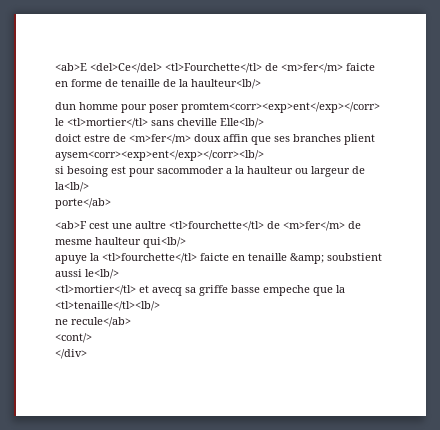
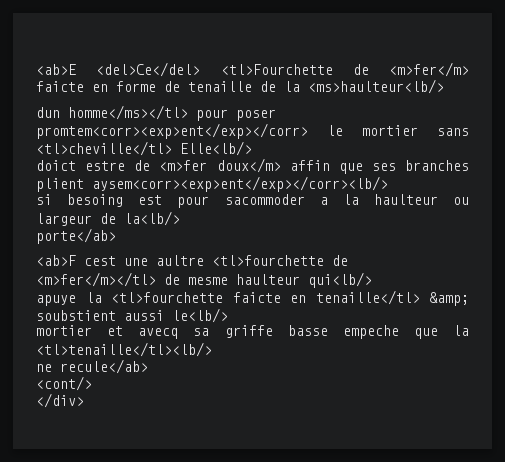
[165,63,262,73] <tl>Fourchette</tl> -> [220,64,333,75] <tl>Fourchette
[191,79,261,89] haulteur<lb/> -> [308,79,444,94] <ms>haulteur<lb/>
[79,102,118,110] homme -> [68,105,188,120] homme</ms></tl>
[67,118,217,128] <tl>mortier</tl> sans cheville -> [362,125,469,136] [36,141,172,156] mortier sans <tl>cheville</tl>
[129,134,221,144] <m>fer</m> doux -> [159,158,281,173] <m>fer doux</m>
[169,221,345,231] <tl>fourchette</tl> de <m>fer</m> -> [212,255,348,266] [36,272,156,287] <tl>fourchette de <m>fer</m></tl>
[102,253,287,263] <tl>fourchette</tl> faicte en tenaille -> [111,290,420,305] <tl>fourchette faicte en tenaille</tl>
[55,285,136,295] <tl>mortier</tl> -> [36,325,92,336] mortier

